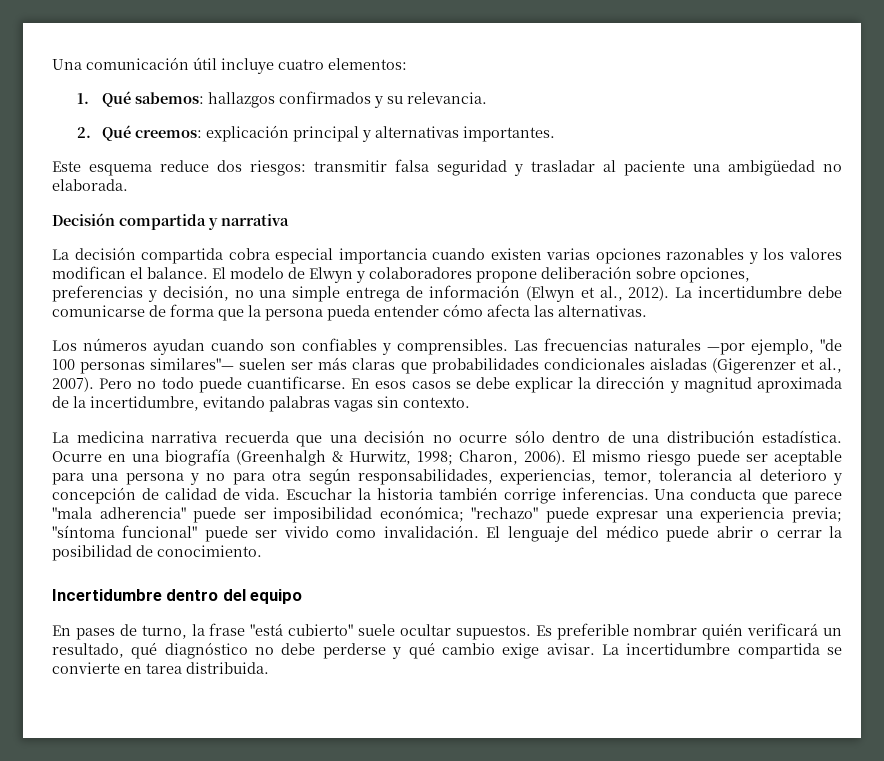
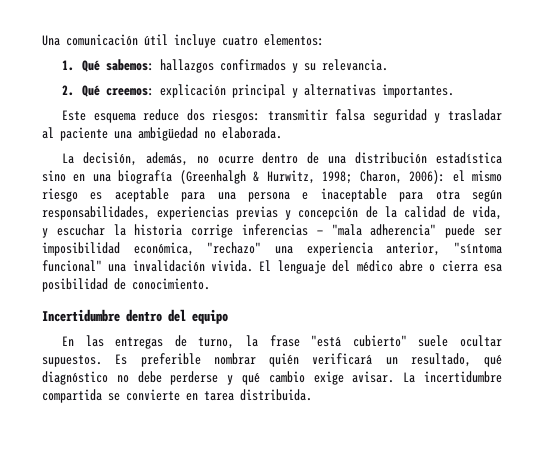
[52,213,289,230] [52,247,843,264] [52,266,750,283] [52,285,843,302] [52,304,647,321] [52,338,842,355] [52,357,843,374] [52,376,842,393] [52,396,470,412] [52,430,425,447] Decisión compartida y narrativa // La decisión compartida cobra especial importancia cuando existen varias opciones razonables y los valores modifican el balance. El modelo de Elwyn y colaboradores propone deliberación sobre opciones, preferencias y decisión, no una simple entrega de información (Elwyn et al., 2012). La incertidumbre debe comunicarse de forma que la persona pueda entender cómo afecta las alternativas. // Los números ayudan cuando son confiables y comprensibles. Las frecuencias naturales —por ejemplo, "de 100 personas similares"— suelen ser más claras que probabilidades condicionales aisladas (Gigerenzer et al., 2007). Pero no todo puede cuantificarse. En esos casos se debe explicar la dirección y magnitud aproximada de la incertidumbre, evitando palabras vagas sin contexto. // La medicina narrativa recuerda que una decisión -> [62,152,188,166] La decisión, además,
[514,430,545,443] sólo -> (254, 160) none
[762,430,842,443] [52,451,102,462] estadística. Ocurre -> [436,152,502,164] [42,170,66,182] estadística sino
[524,450,768,466] 2006). El mismo riesgo puede ser -> [409,170,502,184] [42,188,103,202] 2006): el mismo riesgo es
[190,473,226,485] y no -> [302,188,387,202] e inaceptable
[500,469,827,485] experiencias, temor, tolerancia al deterioro -> [157,206,279,220] experiencias previas
(159, 494) none -> [384,206,397,218] la
[244,487,842,504] vida. Escuchar la historia también corrige inferencias. Una conducta que parece -> [471,206,502,220] [42,224,323,238] vida, y escuchar la historia corrige inferencias —
[379,506,659,523] económica; "rechazo" puede expresar -> [133,242,262,256] económica, "rechazo"
[791,507,842,523] previa; -> [386,242,441,256] anterior,
[204,525,843,542] puede ser vivido como invalidación. El lenguaje del médico puede abrir o cerrar la -> [108,260,503,274] una invalidación vivida. El lenguaje del médico abre o cierra esa
[75,628,115,640] pases -> [85,335,164,349] las entregas

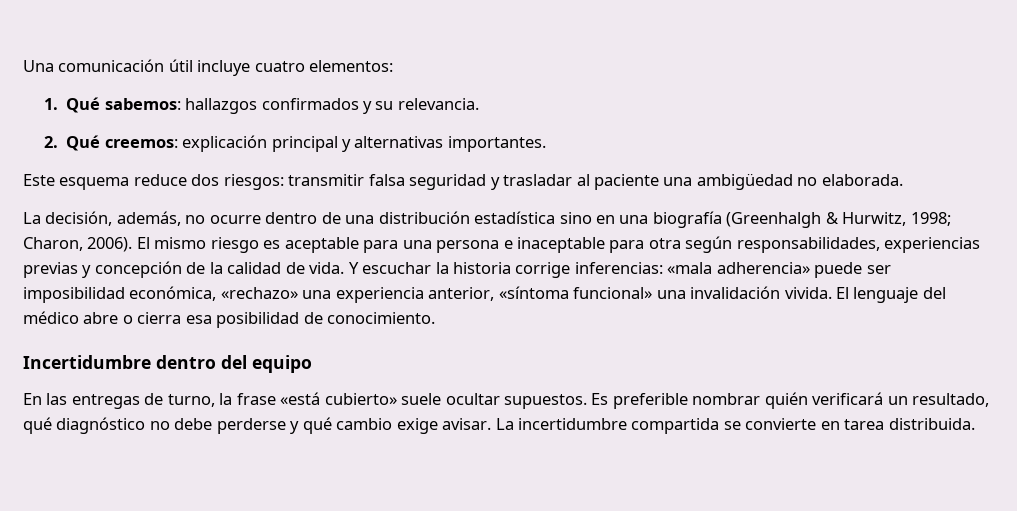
[409,170,465,184] 2006): el -> [87,237,150,252] 2006). El
[471,206,502,220] [42,228,48,238] vida, y -> [309,262,359,274] vida. Y
[242,224,437,236] inferencias — "mala adherencia" -> [574,262,810,274] inferencias: «mala adherencia»
[207,242,262,254] "rechazo" -> [220,287,298,299] «rechazo»
[454,242,503,254] [42,260,102,272] "síntoma funcional" -> [498,286,653,299] «síntoma funcional»
[311,335,407,347] "está cubierto" -> [280,392,397,405] «está cubierto»

